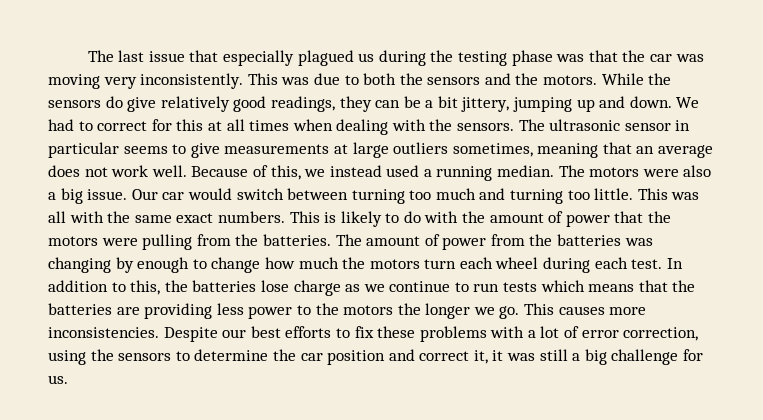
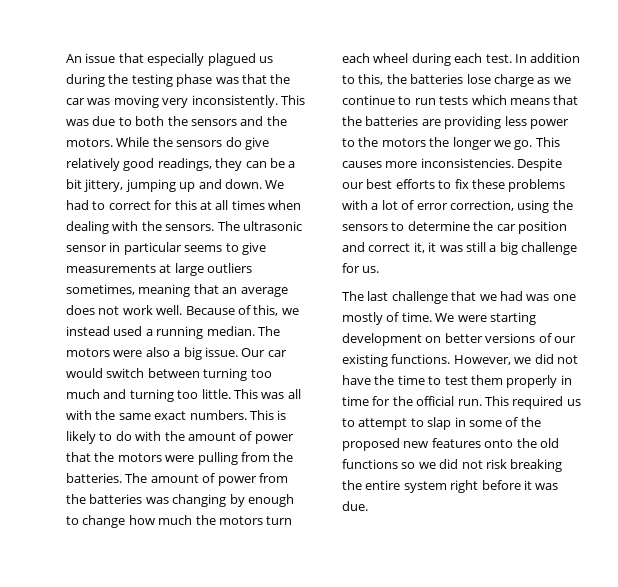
[87,50,145,62] The last -> [66,54,82,63] An
(68, 379) none -> [342,291,576,304] [342,312,536,325] [342,333,576,346] [342,354,578,367] [342,375,572,388] [342,396,581,409] [342,417,541,430] [342,438,559,451] [342,459,563,472] [342,480,559,493] [342,501,368,511] // The last challenge that we had was one mostly of time. We were starting development on better versions of our existing functions. However, we did not have the time to test them properly in time for the official run. This required us to attempt to slap in some of the proposed new features onto the old functions so we did not risk breaking the entire system right before it was due.

